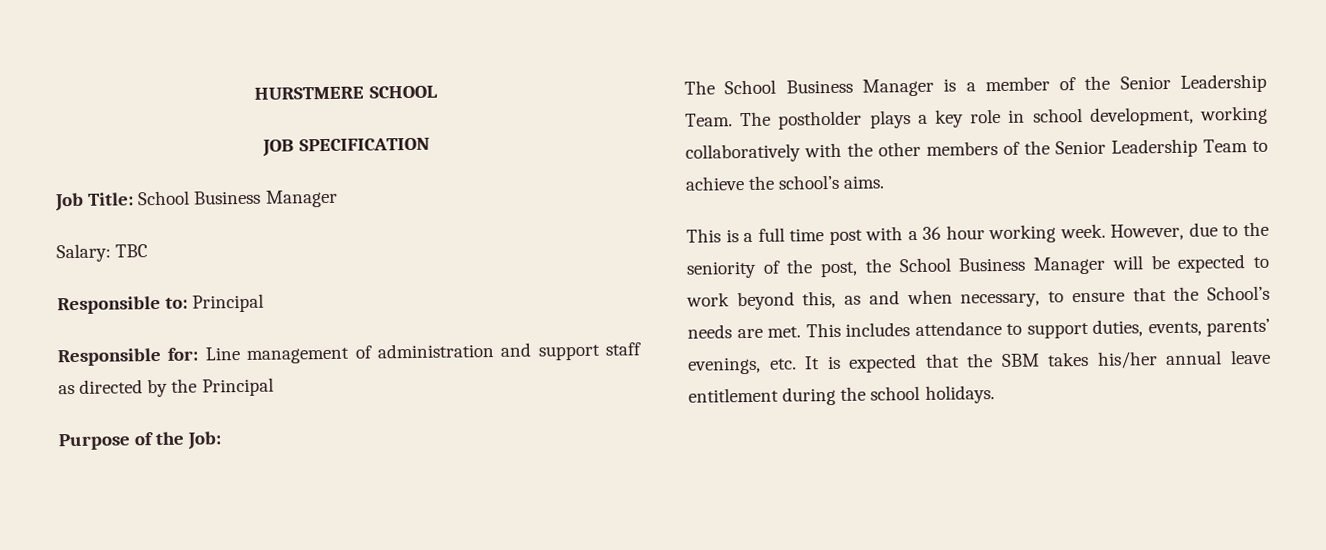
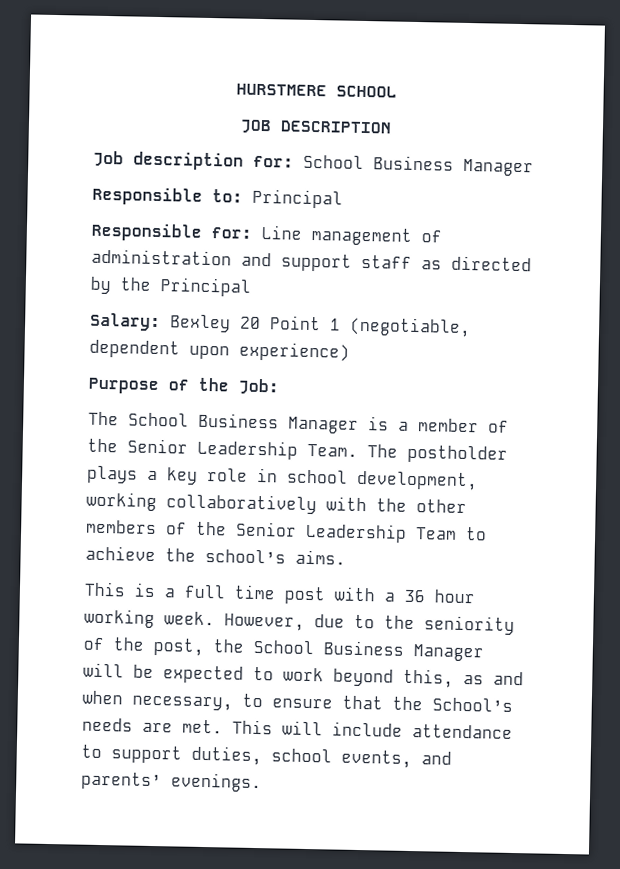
[298,137,430,152] SPECIFICATION -> [280,120,392,134] DESCRIPTION
[87,189,338,208] [56,243,149,263] Title: School Business Manager // Salary: TBC -> [133,151,534,177] description for: School Business Manager
(274, 387) none -> [89,312,471,338] [89,339,350,362] // Salary: Bexley 20 Point 1 (negotiable, dependent upon experience)
[845,322,910,337] includes -> [282,720,403,737] will include
[1147,318,1270,337] [687,349,1271,375] [688,385,995,406] events, parents’ evenings, etc. It is expected that the SBM takes his/her annual leave entitlement during the school holidays. -> [271,748,452,769] [81,771,262,793] school events, and parents’ evenings.

